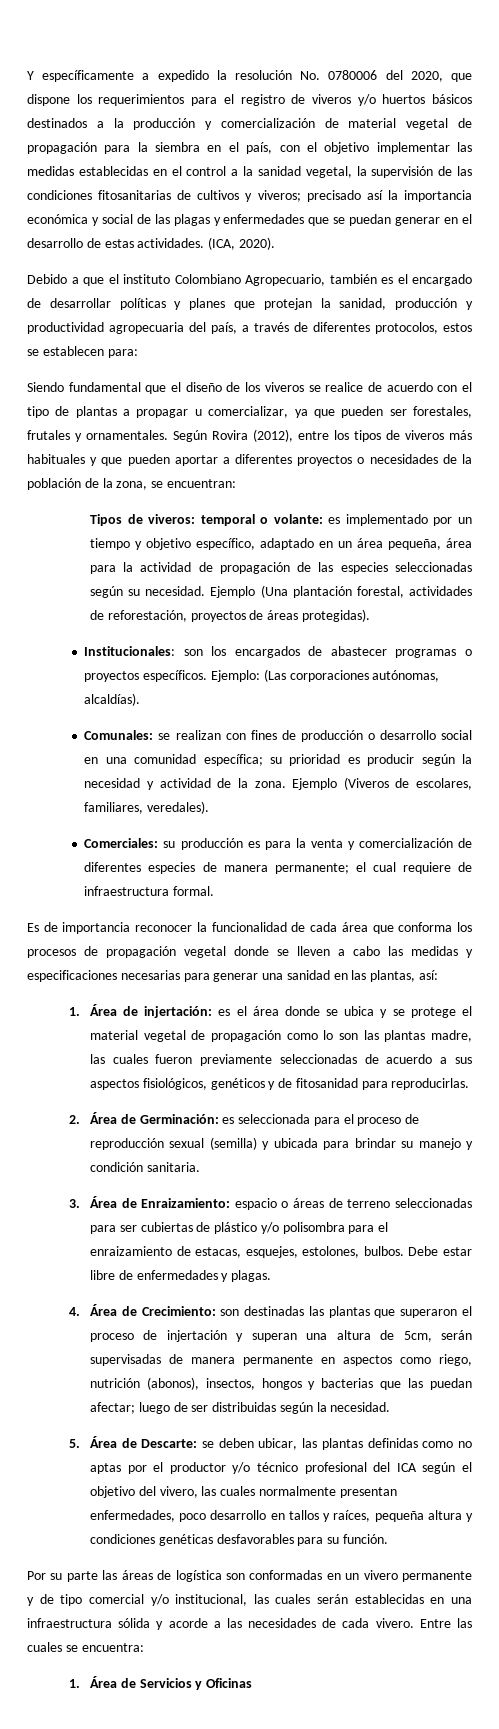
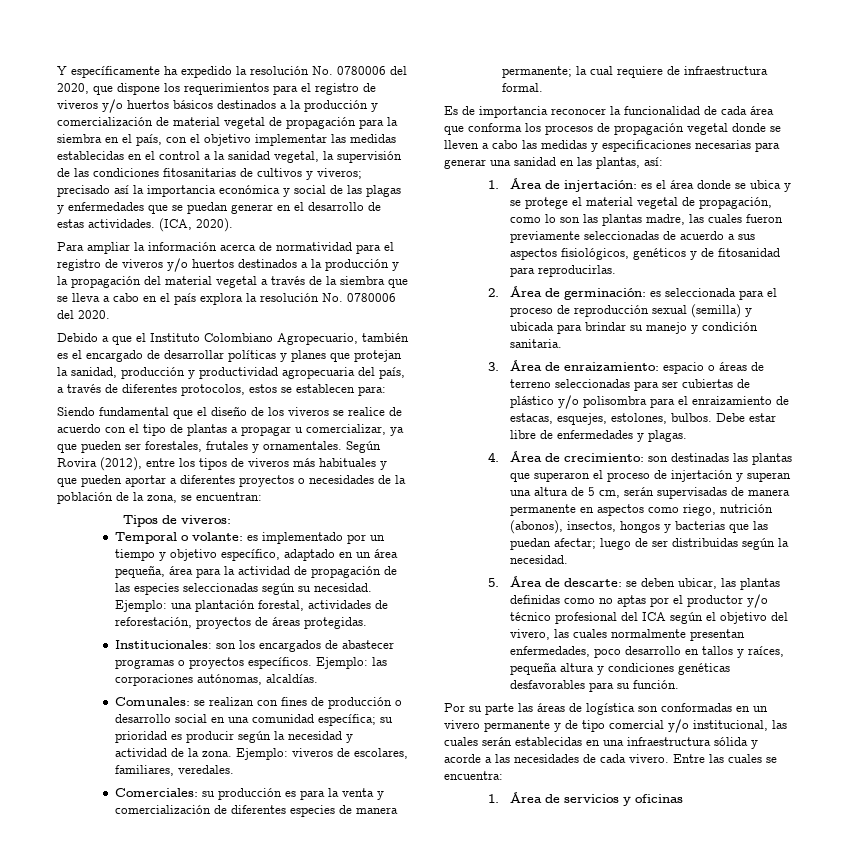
[142,73,150,80] a -> [164,66,178,75] ha
(275, 243) none -> [57,242,394,254] [57,258,399,272] [57,276,408,288] [57,293,396,305] [57,310,110,319] // Para ampliar la información acerca de normatividad para el registro de viveros y/o huertos destinados a la producción y la propagación del material vegetal a través de la siembra que se lleva a cabo en el país explora la resolución No. 0780006 del 2020.
[123,274,170,284] instituto -> [150,333,200,342] Instituto
[200,514,255,526] temporal -> [115,532,178,544] // Temporal
[210,585,288,598] Ejemplo (Una -> [115,600,193,612] Ejemplo: una
[301,609,370,622] protegidas). -> [304,617,368,629] protegidas.
[263,669,286,682] (Las -> [372,657,388,666] las
[84,693,141,706] alcaldías). -> [266,674,319,683] alcaldías.
[292,777,389,790] Ejemplo (Viveros -> [236,748,334,760] Ejemplo: viveros
[147,801,210,814] veredales). -> [178,765,235,774] veredales.
[355,862,366,872] el -> [576,66,588,75] la
[210,1030,281,1042] propagación -> [698,197,772,209] propagación,
[139,1114,219,1124] Germinación: -> [563,288,646,300] germinación:
[141,1198,231,1208] Enraizamiento: -> [563,362,659,371] enraizamiento:
[141,1306,216,1316] Crecimiento: -> [563,453,644,462] crecimiento:
[403,1331,432,1342] 5cm, -> [587,487,620,498] 5 cm,
[141,1439,198,1448] Descarte: -> [563,578,622,587] descarte:
[139,1678,253,1690] Servicios y Oficinas -> [563,794,683,806] servicios y oficinas

